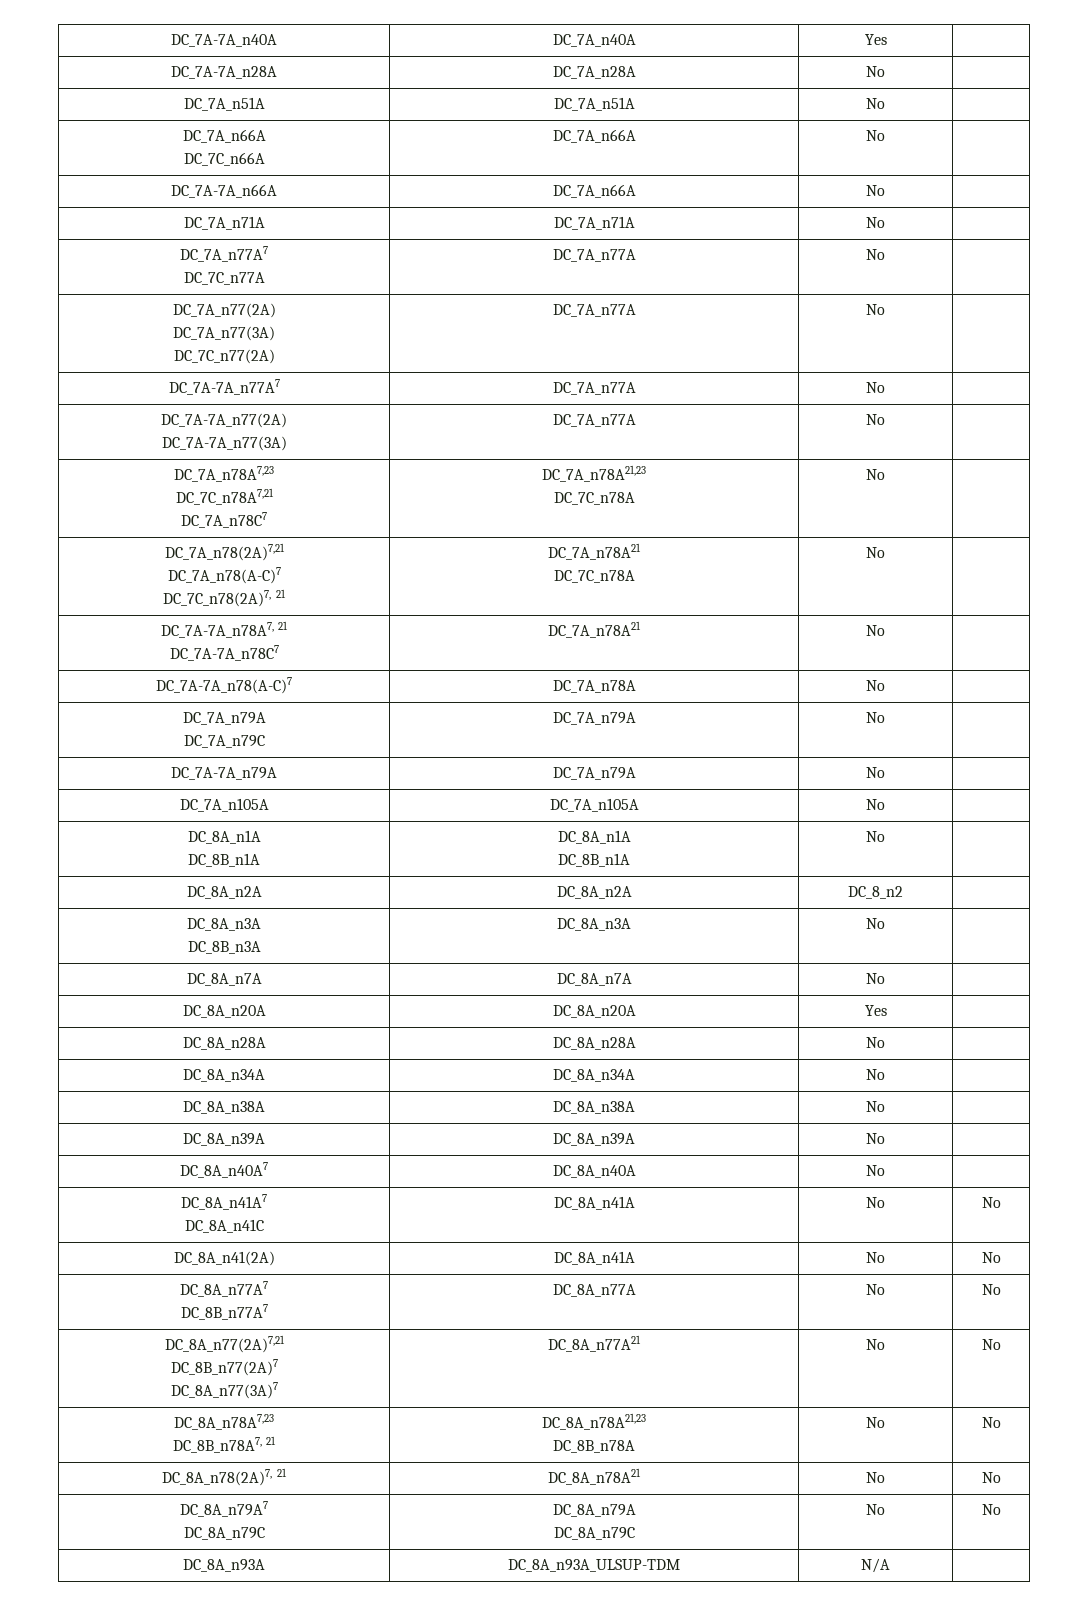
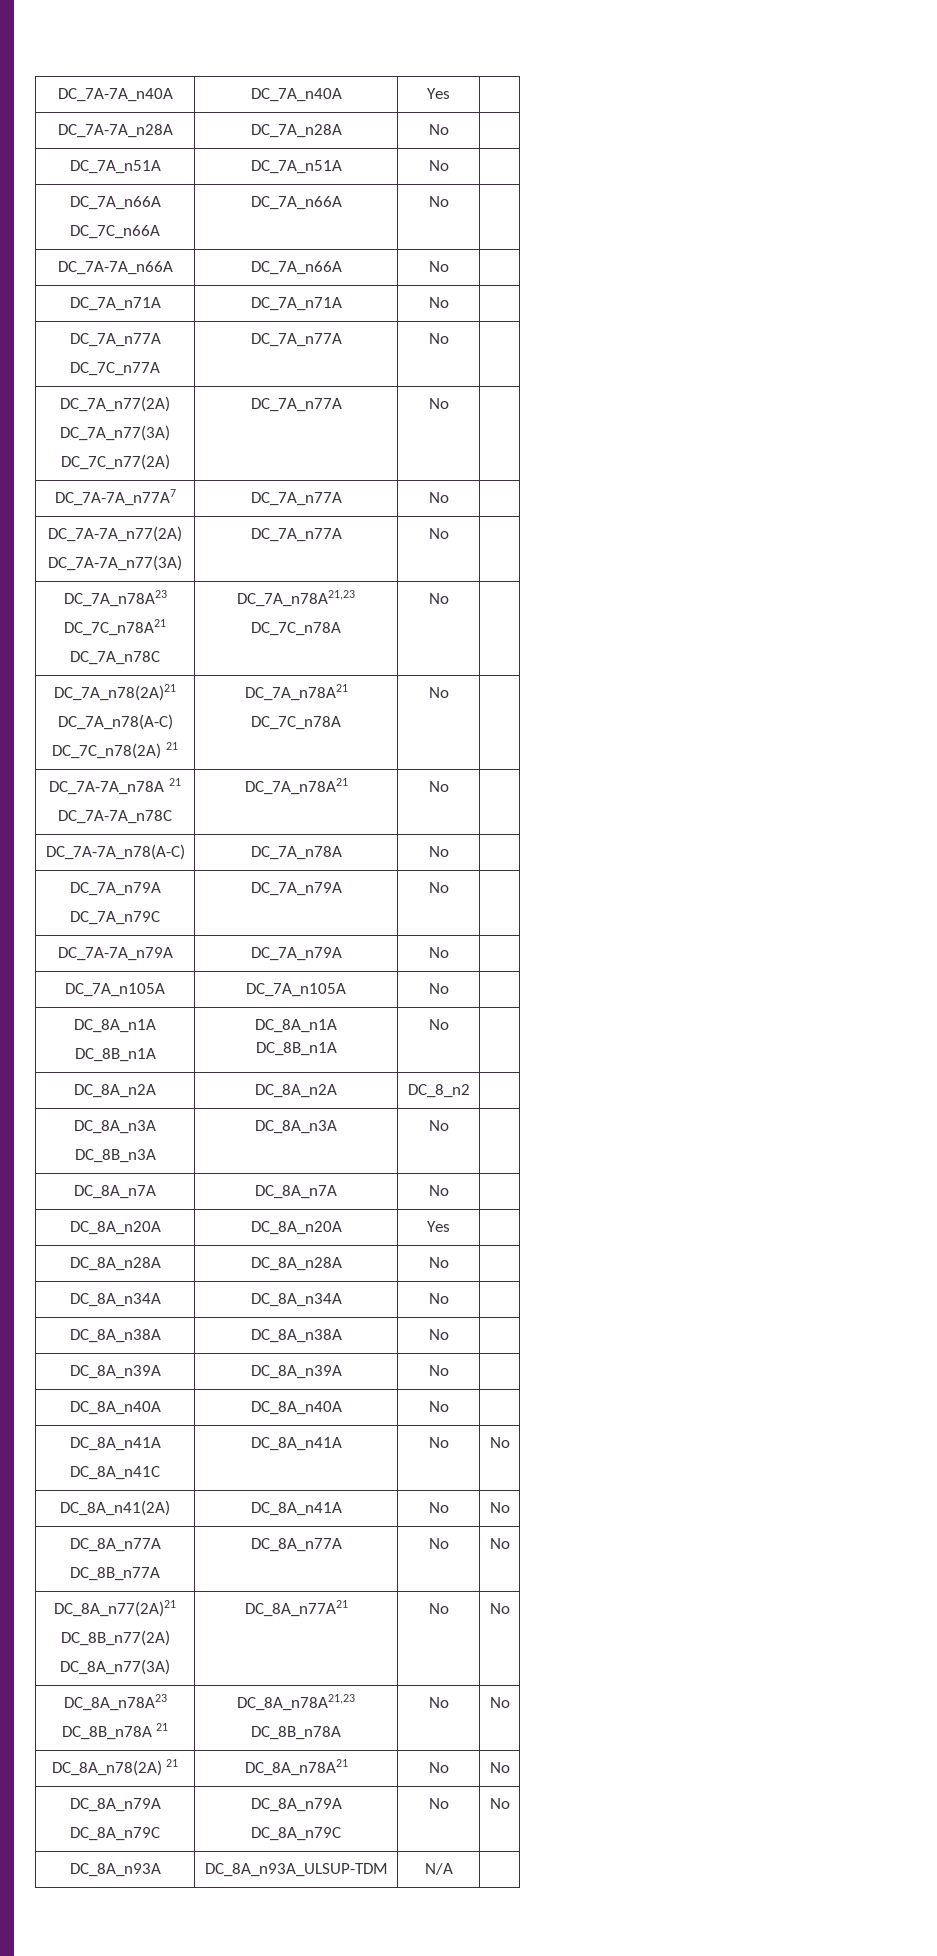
[180,246,268,262] DC_7A_n77A7 -> [69,333,161,347] DC_7A_n77A
[174,466,274,482] [175,488,274,505] [181,512,267,528] DC_7A_n78A7,23 // DC_7C_n78A7,21 // DC_7A_n78C7 -> [63,590,167,607] [64,619,166,636] [70,651,160,665] DC_7A_n78A23 // DC_7C_n78A21 // DC_7A_n78C
[164,543,285,561] [167,567,281,584] [163,590,272,607] DC_7A_n78(2A)7,21 // DC_7A_n78(A-C)7 // DC_7C_n78(2A)7, -> [54,684,176,701] [57,714,173,730] [52,743,162,759] DC_7A_n78(2A)21 // DC_7A_n78(A-C) // DC_7C_n78(2A)
[160,622,274,638] DC_7A-7A_n78A7, -> [49,781,165,795] DC_7A-7A_n78A
[169,645,279,661] DC_7A-7A_n78C7 -> [58,810,172,824] DC_7A-7A_n78C
[156,677,292,694] DC_7A-7A_n78(A-C)7 -> [45,844,185,860] DC_7A-7A_n78(A-C)
[180,1162,268,1178] DC_8A_n40A7 -> [69,1401,161,1415] DC_8A_n40A
[181,1194,267,1210] DC_8A_n41A7 -> [69,1437,161,1451] DC_8A_n41A
[180,1281,268,1297] [180,1304,268,1320] DC_8A_n77A7 // DC_8B_n77A7 -> [69,1538,161,1552] [70,1567,160,1581] DC_8A_n77A // DC_8B_n77A
[164,1335,285,1353] [170,1359,278,1376] [170,1382,278,1399] DC_8A_n77(2A)7,21 // DC_8B_n77(2A)7 // DC_8A_n77(3A)7 -> [54,1600,176,1617] [60,1630,170,1646] [60,1659,170,1675] DC_8A_n77(2A)21 // DC_8B_n77(2A) // DC_8A_n77(3A)
[174,1414,274,1430] [172,1437,262,1453] DC_8A_n78A7,23 // DC_8B_n78A7, -> [63,1694,167,1711] [61,1726,152,1740] DC_8A_n78A23 // DC_8B_n78A
[162,1469,273,1486] DC_8A_n78(2A)7, -> [51,1760,162,1776] DC_8A_n78(2A)
[180,1501,268,1517] DC_8A_n79A7 -> [69,1798,161,1812] DC_8A_n79A

